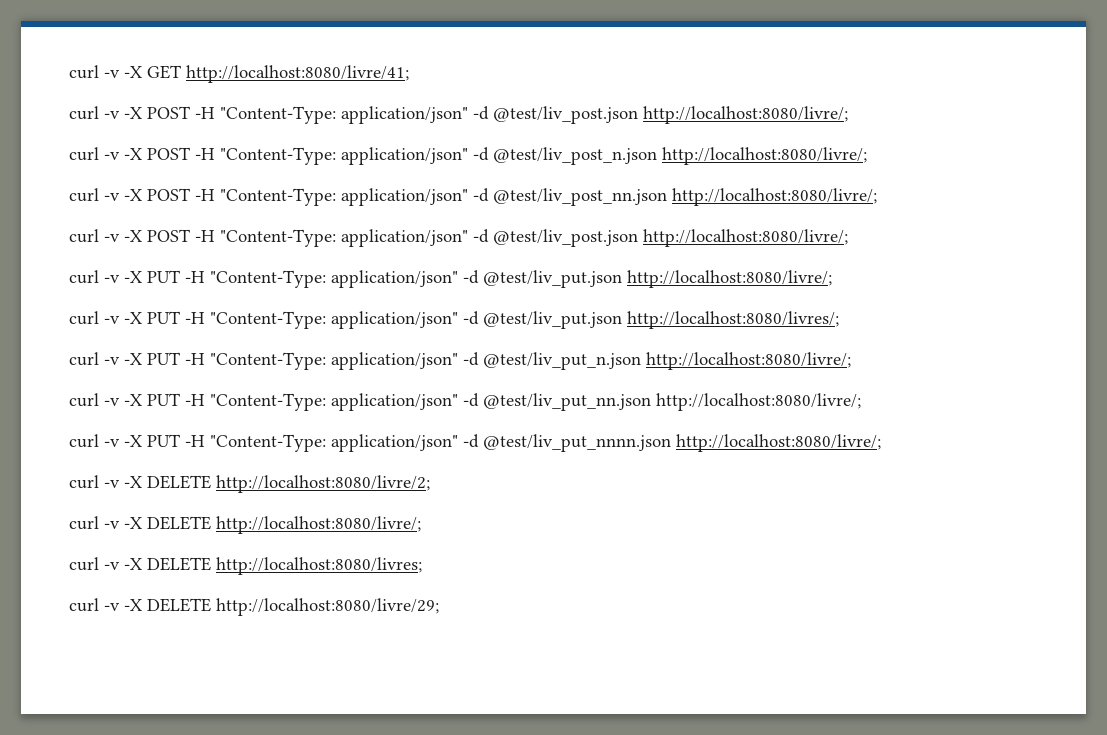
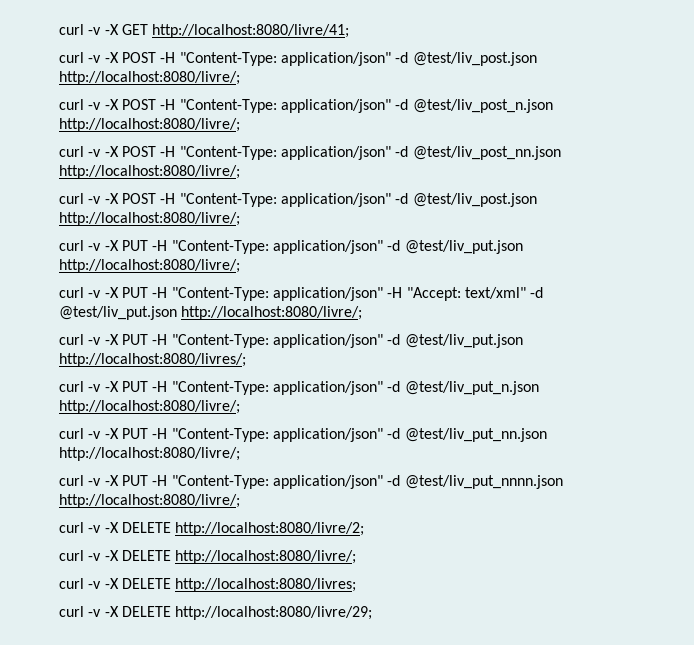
(832, 279) none -> [59,287,544,301] [59,306,363,320] // curl -v -X PUT -H "Content-Type: application/json" -H "Accept: text/xml" -d @test/liv_put.json http://localhost:8080/livre/;

